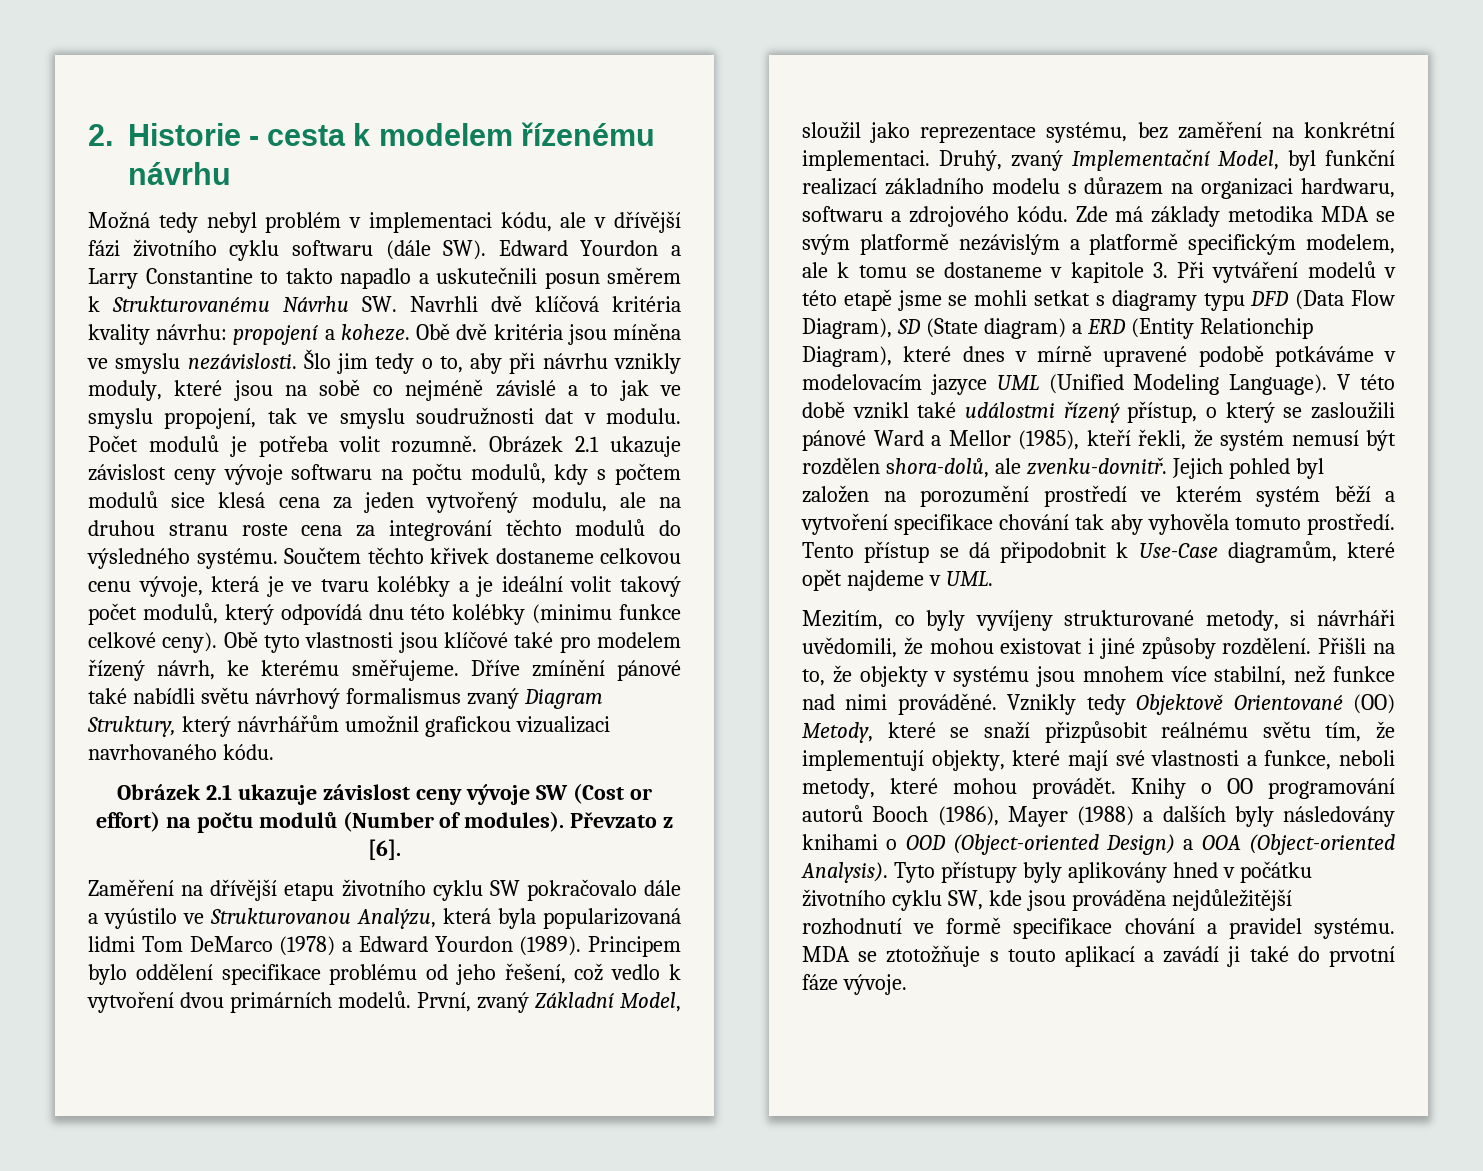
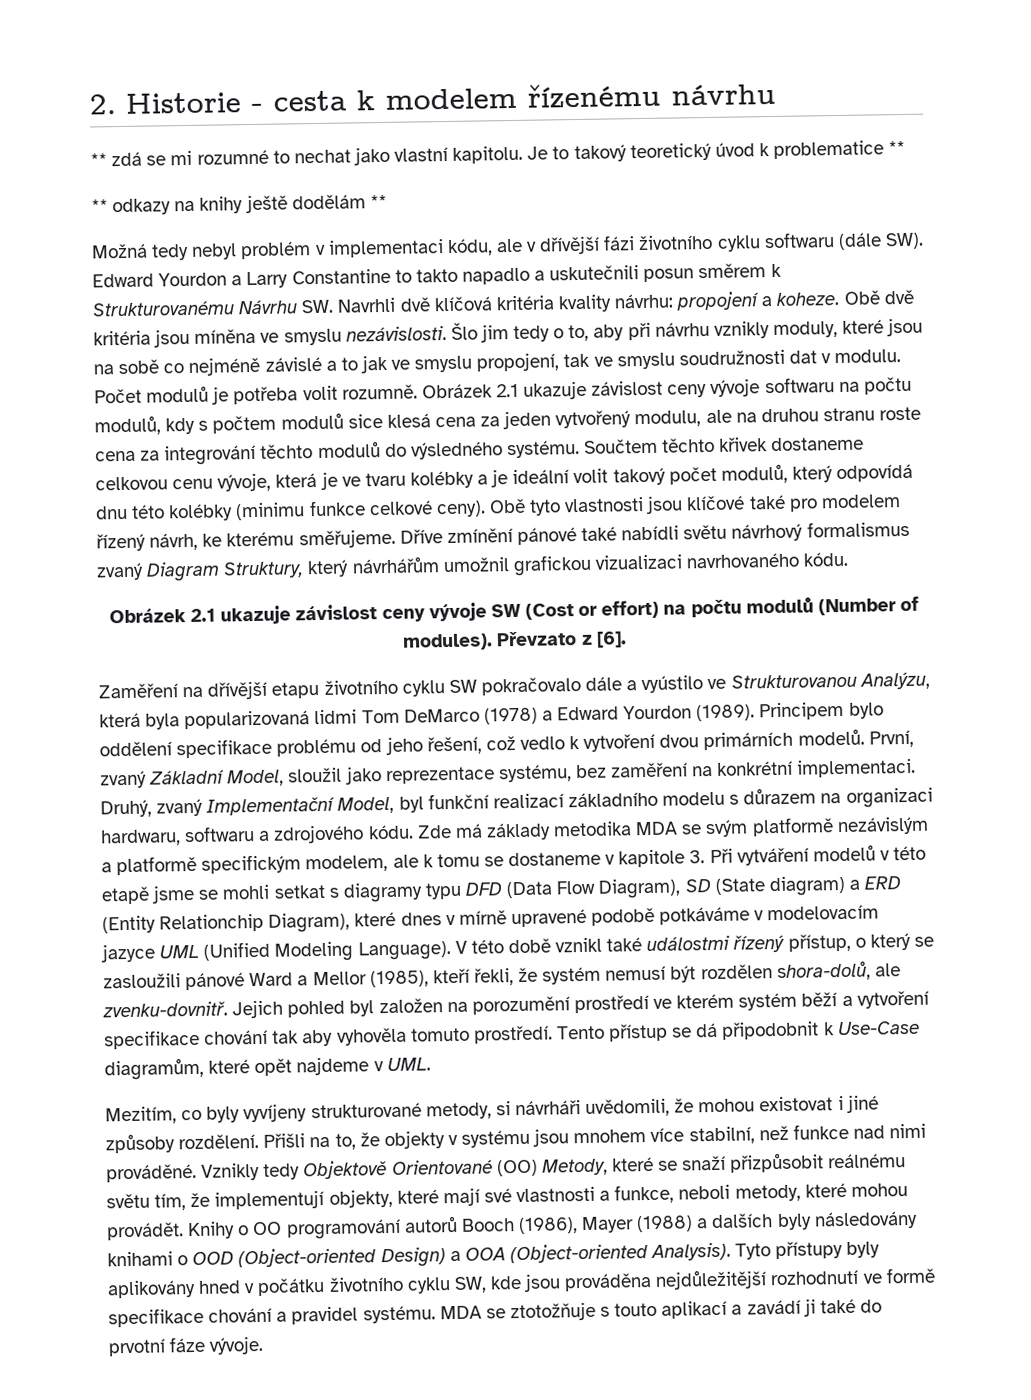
(231, 173) none -> [90,140,906,167] [91,194,387,216] // ** zdá se mi rozumné to nechat jako vlastní kapitolu. Je to takový teoretický úvod k problematice ** // ** odkazy na knihy ještě dodělám **

